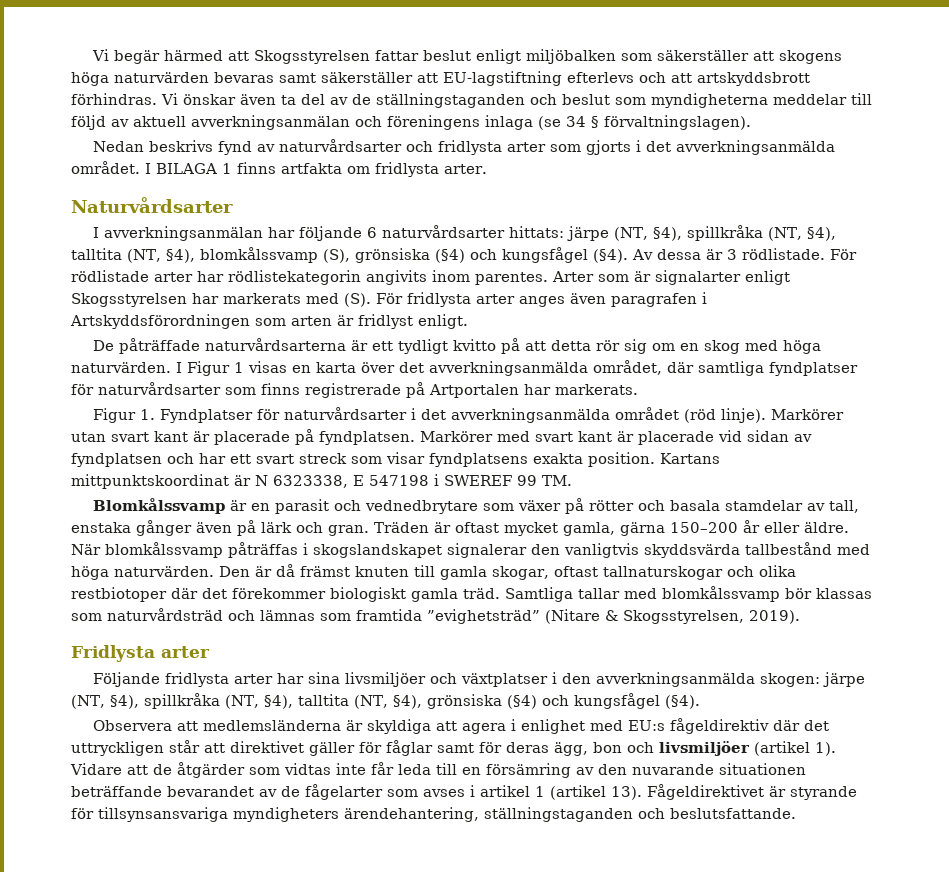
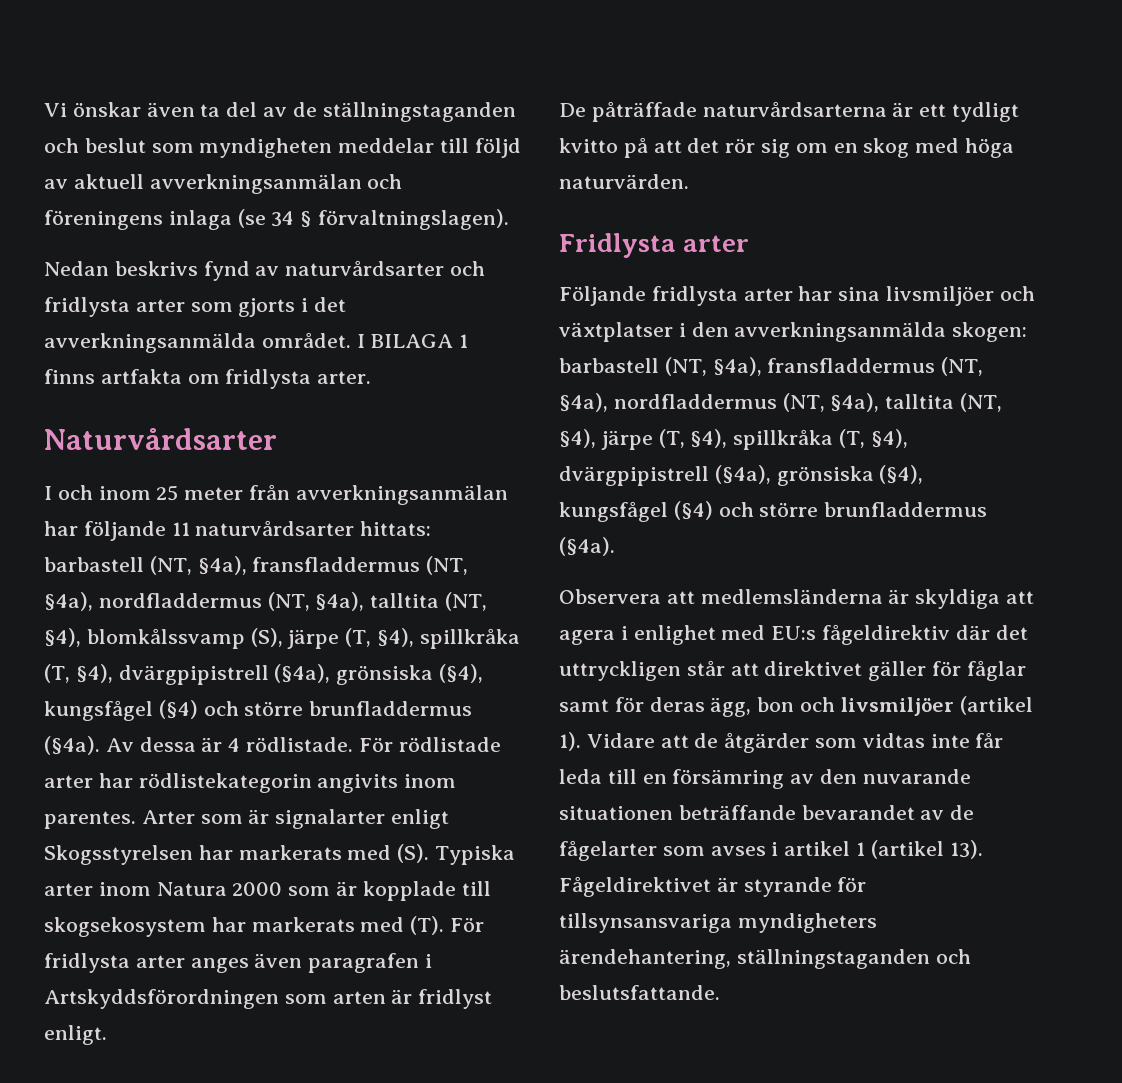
[91,49,842,64] [71,71,810,86] [71,93,178,105] Vi begär härmed att Skogsstyrelsen fattar beslut enligt miljöbalken som säkerställer att skogens höga naturvärden bevaras samt säkerställer att EU-lagstiftning efterlevs och att artskyddsbrott förhindras. Vi -> [44,103,67,117] Vi
[651,93,768,108] myndigheterna -> [199,138,333,158] myndigheten
(99, 232) none -> [57,484,291,501] och inom 25 meter från
[366,227,377,238] 6 -> [171,522,190,536] 11
[566,225,836,241] järpe (NT, §4), spillkråka (NT, §4), -> [44,556,469,575] [44,592,365,611] barbastell (NT, §4a), fransfladdermus (NT, §4a), nordfladdermus (NT, §4a),
[354,247,628,263] grönsiska (§4) och kungsfågel (§4). -> [287,628,520,649] [44,664,484,685] [44,700,473,721] [44,736,100,755] järpe (T, §4), spillkråka (T, §4), dvärgpipistrell (§4a), grönsiska (§4), kungsfågel (§4) och större brunfladdermus (§4a).
[726,249,737,260] 3 -> [228,738,241,752] 4
(371, 300) none -> [435,845,516,865] [44,881,491,901] [44,916,445,937] Typiska arter inom Natura 2000 som är kopplade till skogsekosystem har markerats med (T).
[550,340,591,351] detta -> [687,138,720,153] det
[176,360,858,376] [71,382,638,398] [92,407,844,423] [71,429,812,445] [71,452,720,467] [71,474,572,489] [92,498,859,514] [71,520,849,536] [71,542,870,558] [71,564,796,580] [71,586,872,602] [71,608,800,624] I Figur 1 visas en karta över det avverkningsanmälda området, där samtliga fyndplatser för naturvårdsarter som finns registrerade på Artportalen har markerats. // Figur 1. Fyndplatser för naturvårdsarter i det avverkningsanmälda området (röd linje). Markörer utan svart kant är placerade på fyndplatsen. Markörer med svart kant är placerade vid sidan av fyndplatsen och har ett svart streck som visar fyndplatsens exakta position. Kartans mittpunktskoordinat är N 6323338, E 547198 i SWEREF 99 TM. // Blomkålssvamp är en parasit och vednedbrytare som växer på rötter och basala stamdelar av tall, enstaka gånger även på lärk och gran. Träden är oftast mycket gamla, gärna 150–200 år eller äldre. När blomkålssvamp påträffas i skogslandskapet signalerar den vanligtvis skyddsvärda tallbestånd med höga naturvärden. Den är då främst knuten till gamla skogar, oftast tallnaturskogar och olika restbiotoper där det förekommer biologiskt gamla träd. Samtliga tallar med blomkålssvamp bör klassas som naturvårdsträd och lämnas som framtida ”evighetsträd” (Nitare & Skogsstyrelsen, 2019). -> (689, 181) none
[822,672,865,687] [71,693,700,709] järpe (NT, §4), spillkråka (NT, §4), talltita (NT, §4), grönsiska (§4) och kungsfågel (§4). -> [559,357,984,376] [559,393,1003,412] [559,429,908,450] [559,465,924,486] [559,501,988,522] [559,537,615,556] barbastell (NT, §4a), fransfladdermus (NT, §4a), nordfladdermus (NT, §4a), talltita (NT, §4), järpe (T, §4), spillkråka (T, §4), dvärgpipistrell (§4a), grönsiska (§4), kungsfågel (§4) och större brunfladdermus (§4a).

